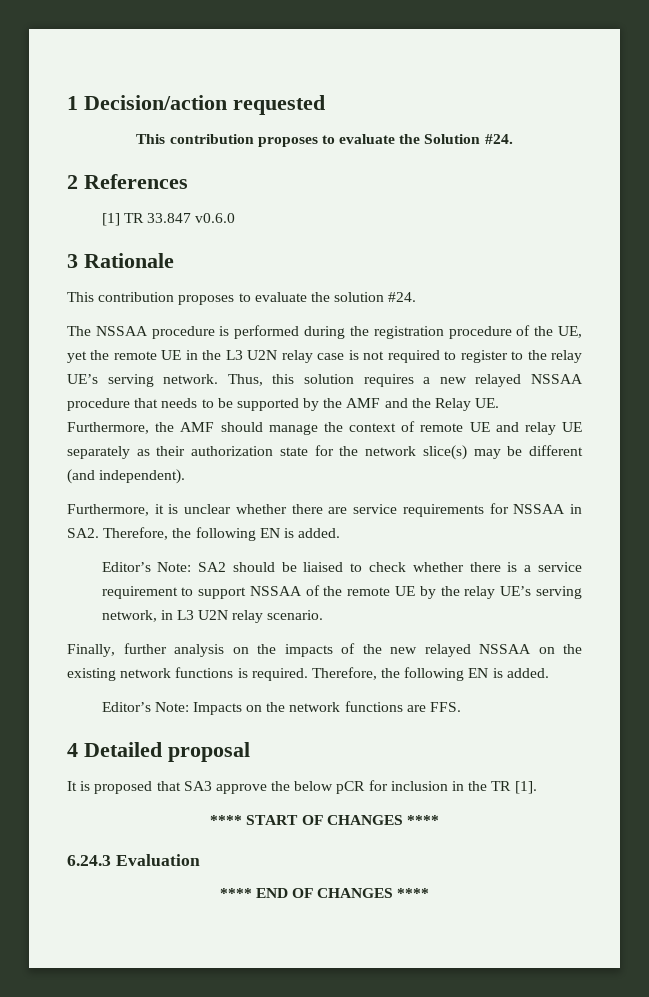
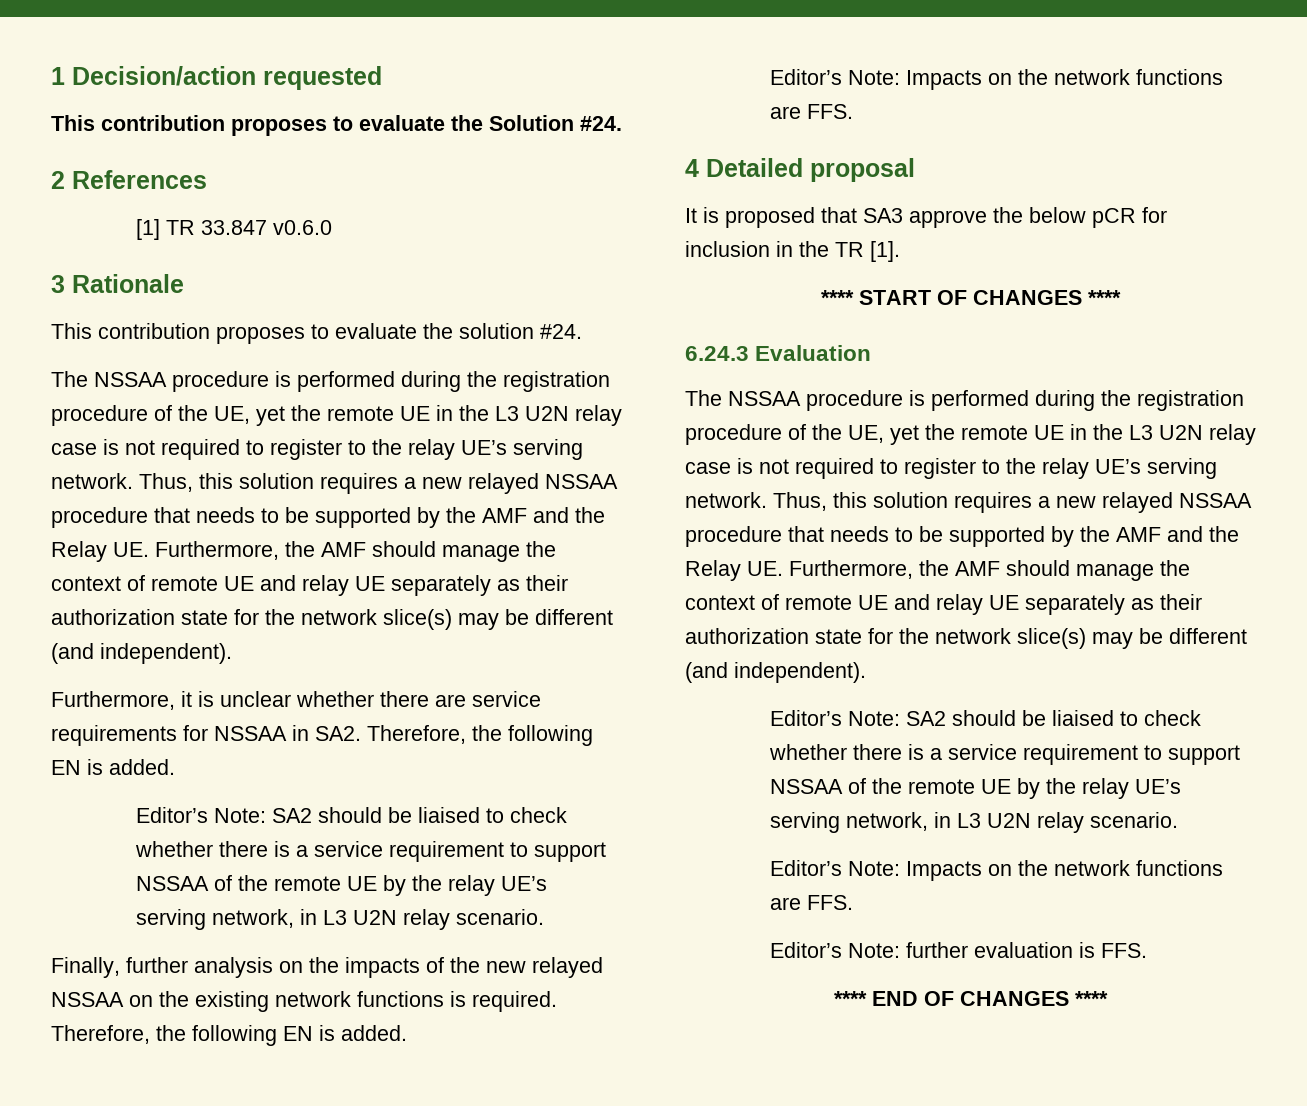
(200, 860) none -> [685,390,1244,411] [685,424,1256,445] [685,458,1217,479] [685,492,1252,513] [685,526,1239,547] [685,560,1190,581] [685,594,1202,615] [685,628,1247,649] [685,662,866,683] [769,710,1201,726] [768,744,1240,765] [769,778,1181,799] [769,812,1178,833] [769,860,1223,881] [769,895,853,910] [769,942,1147,958] // The NSSAA procedure is performed during the registration procedure of the UE, yet the remote UE in the L3 U2N relay case is not required to register to the relay UE’s serving network. Thus, this solution requires a new relayed NSSAA procedure that needs to be supported by the AMF and the Relay UE. Furthermore, the AMF should manage the context of remote UE and relay UE separately as their authorization state for the network slice(s) may be different (and independent). // Editor’s Note: SA2 should be liaised to check whether there is a service requirement to support NSSAA of the remote UE by the relay UE’s serving network, in L3 U2N relay scenario. // Editor’s Note: Impacts on the network functions are FFS. // Editor’s Note: further evaluation is FFS.

